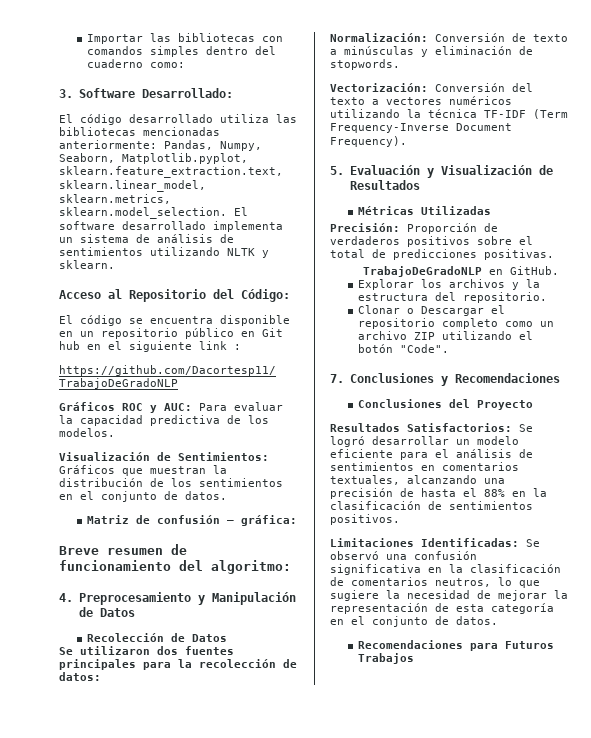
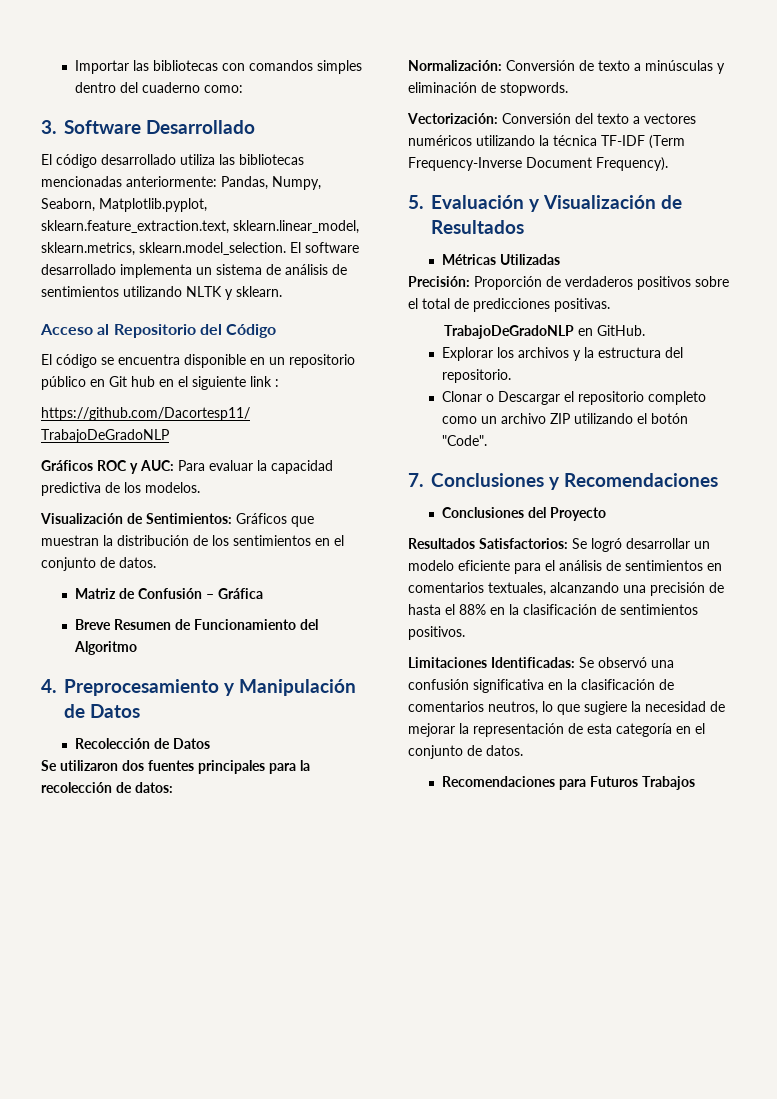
[141,88,233,98] Desarrollado: -> [146,120,256,134] Desarrollado
[241,289,290,302] Código: -> [226,324,277,338] Código
[157,515,298,526] [59,544,187,555] [59,560,291,574] confusión – gráfica: // Breve resumen de funcionamiento del algoritmo: -> [137,588,263,599] [74,619,318,630] [73,641,137,655] Confusión – Gráfica // Breve Resumen de Funcionamiento del Algoritmo

